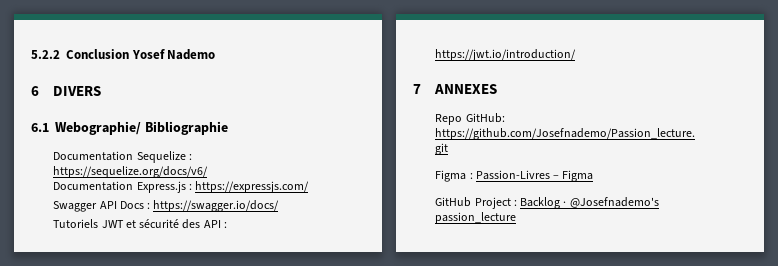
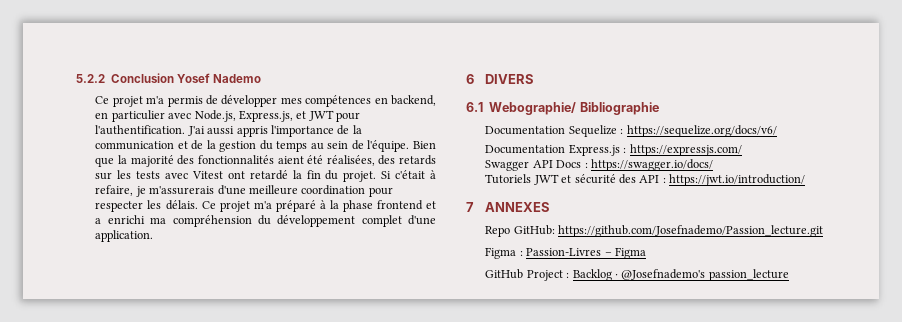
(216, 54) none -> [95,95,436,107] [95,110,361,122] [95,125,362,137] [95,140,436,152] [95,155,436,167] [95,170,436,182] [95,185,393,197] [95,200,436,212] [95,215,436,227] [95,230,154,242] // Ce projet m'a permis de développer mes compétences en backend, en particulier avec Node.js, Express.js, et JWT pour l'authentification. J'ai aussi appris l'importance de la communication et de la gestion du temps au sein de l'équipe. Bien que la majorité des fonctionnalités aient été réalisées, des retards sur les tests avec Vitest ont retardé la fin du projet. Si c'était à refaire, je m'assurerais d'une meilleure coordination pour respecter les délais. Ce projet m'a préparé à la phase frontend et a enrichi ma compréhension du développement complet d'une application.

